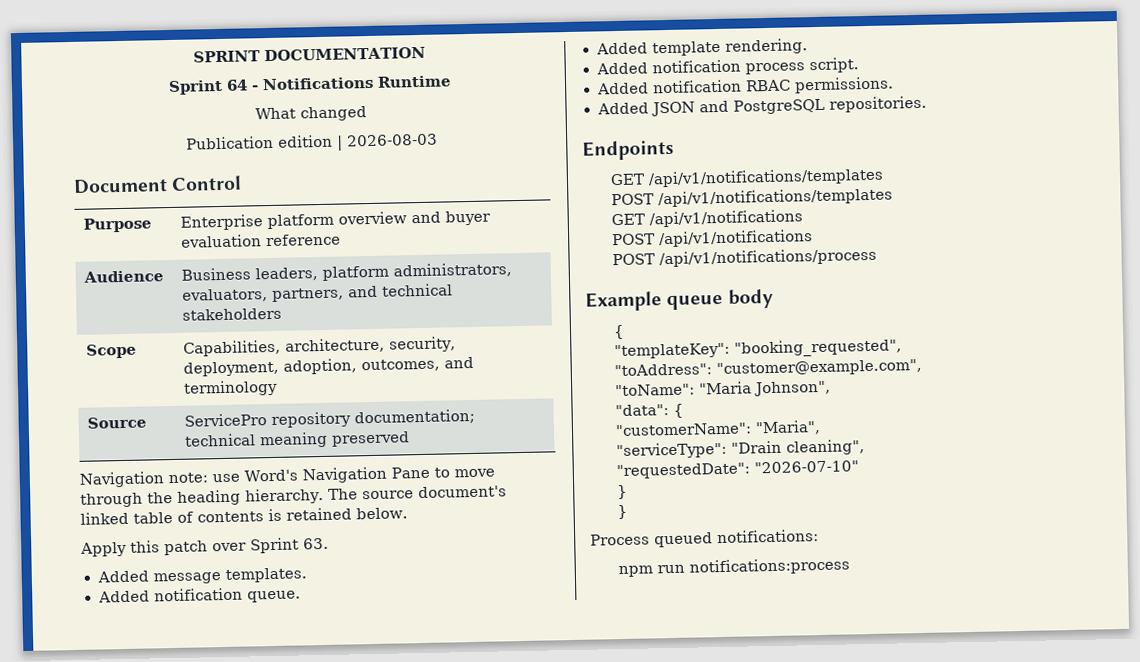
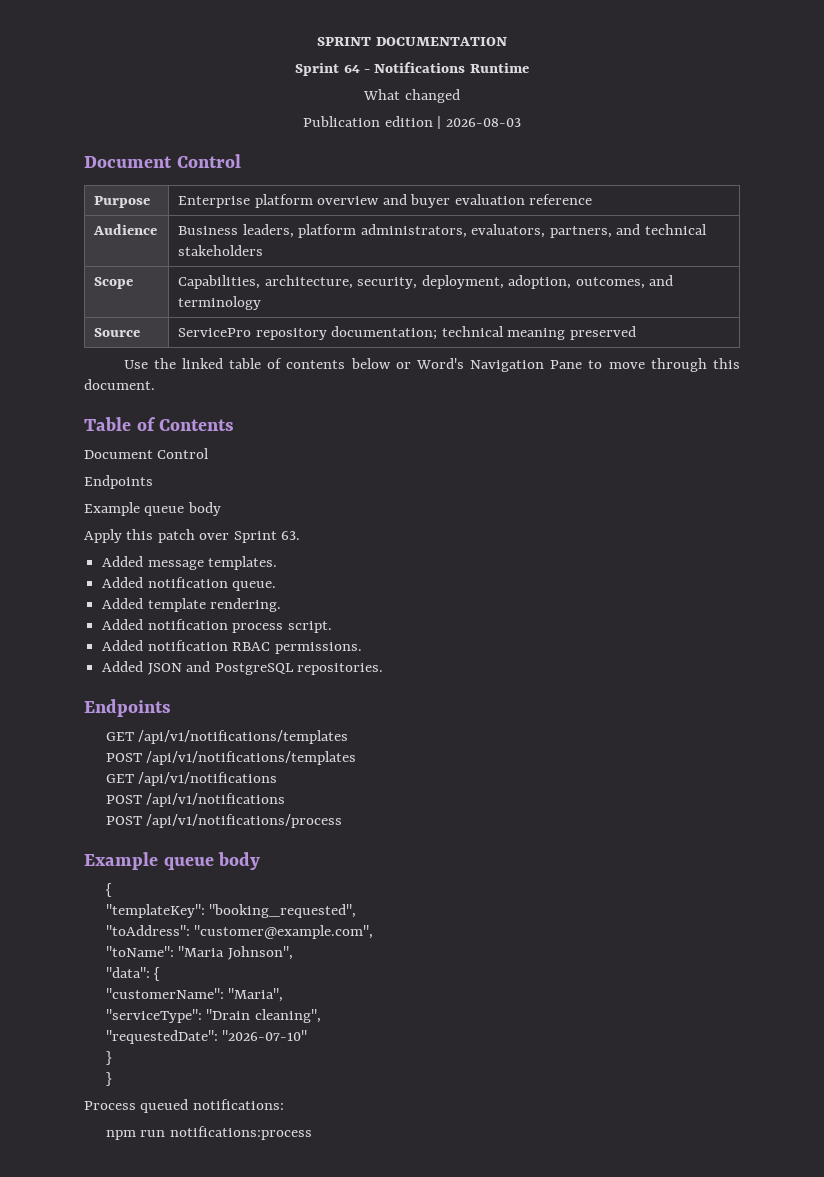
[79,471,240,488] Navigation note: use -> [123,358,411,369] Use the linked table of contents below or
[147,485,507,506] [80,507,408,525] the heading hierarchy. The source document's linked table of contents is retained below. -> [713,358,741,369] [84,379,155,390] [84,417,235,431] [84,448,210,459] [84,475,153,489] [84,502,221,516] this document. // Table of Contents // Document Control // Endpoints // Example queue body

